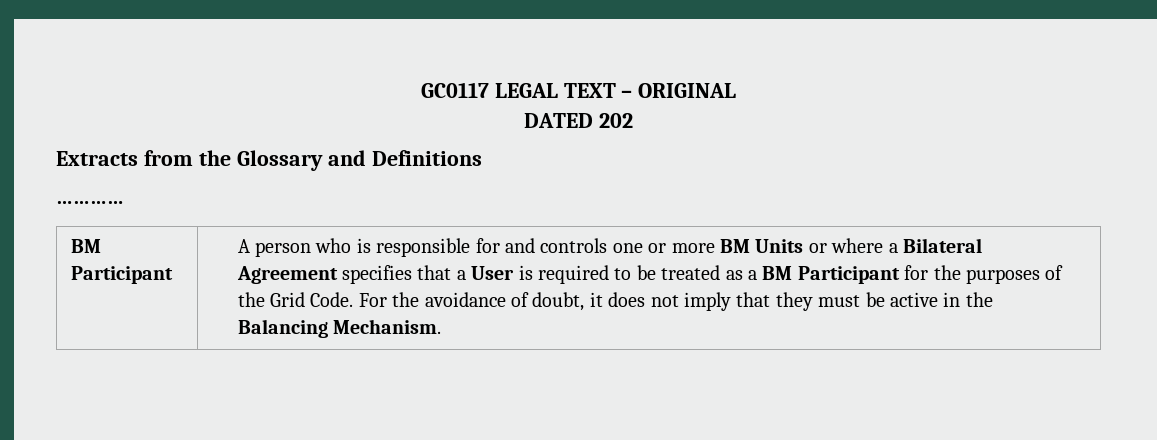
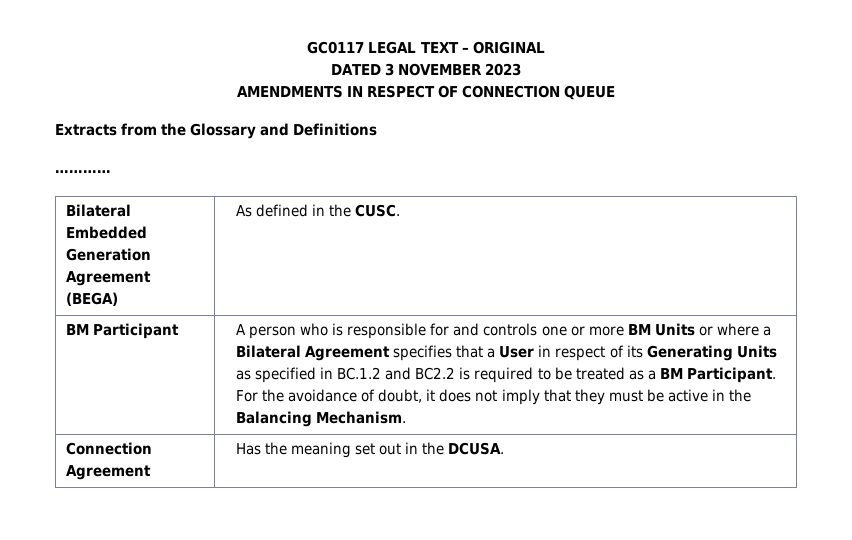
[598,113,633,128] 202 -> [384,63,522,76] [236,85,616,100] 3 NOVEMBER 2023 // AMENDMENTS IN RESPECT OF CONNECTION QUEUE
(124, 202) none -> [66,204,132,217] [66,226,148,239] [66,248,152,261] [66,271,152,286] [66,292,119,306] [236,204,401,217] // Bilateral Embedded Generation Agreement (BEGA) | As defined in the CUSC.
(515, 273) none -> [538,345,777,361] [236,367,456,383] in respect of its Generating Units as specified in BC.1.2 and BC2.2
[797,265,1064,284] [237,292,354,307] Participant for the purposes of the Grid Code. -> [686,367,776,383] Participant.
(441, 326) none -> [66,442,153,455] [66,465,152,480] [236,442,505,458] // Connection Agreement | Has the meaning set out in the DCUSA.

